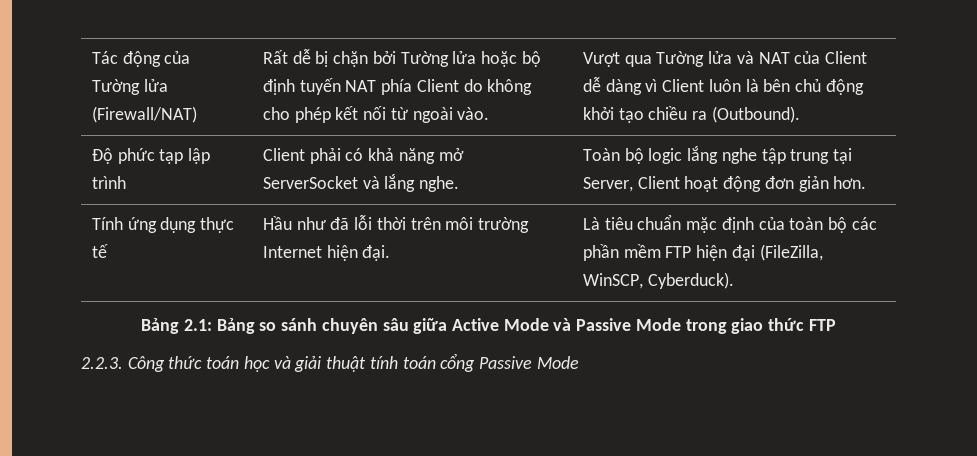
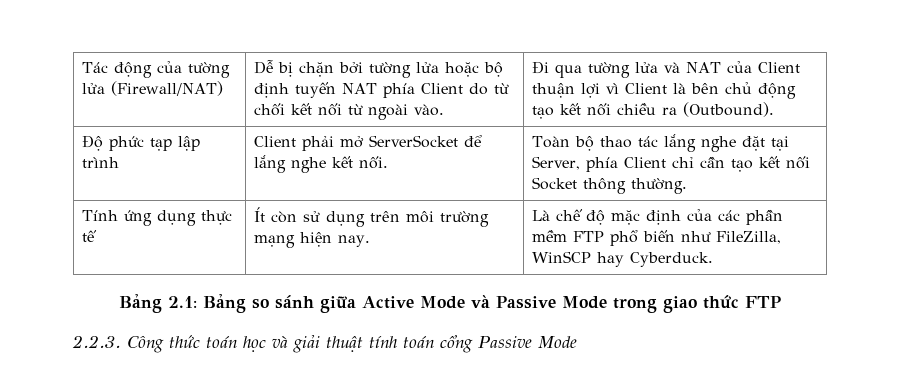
[91,79,140,95] Tường -> [188,62,231,78] tường
[262,49,311,64] Rất dễ -> [254,60,274,74] Dễ
[400,51,449,67] Tường -> [369,62,412,78] tường
[487,79,533,95] [262,107,331,123] không cho phép -> [494,83,510,94] [254,103,286,116] từ chối
[582,51,705,67] Vượt qua Tường -> [532,61,631,78] Đi qua tường
[582,77,642,95] dễ dàng -> [532,83,601,98] thuận lợi
[708,79,741,92] luôn -> (668, 88) none
[582,107,644,123] khởi tạo -> [532,103,612,119] tạo kết nối
[345,148,464,164] [262,174,460,192] [582,146,853,164] [582,176,867,192] có khả năng mở ServerSocket và lắng nghe. | Toàn bộ logic lắng nghe tập trung tại Server, Client hoạt động đơn giản hơn. -> [340,135,483,148] [254,155,389,173] [532,134,790,152] [532,156,811,172] [532,177,688,194] mở ServerSocket để lắng nghe kết nối. | Toàn bộ thao tác lắng nghe đặt tại Server, phía Client chỉ cần tạo kết nối Socket thông thường.
[262,215,530,233] [262,245,391,261] Hầu như đã lỗi thời trên môi trường Internet hiện đại. -> [254,207,490,227] [254,232,371,248] Ít còn sử dụng trên môi trường mạng hiện nay.
[604,214,682,230] tiêu chuẩn -> [556,209,606,225] chế độ
[789,217,848,233] toàn bộ -> (713, 215) none
[696,244,823,261] [582,272,734,289] hiện đại (FileZilla, WinSCP, Cyberduck). -> [610,230,782,246] [532,251,714,267] phổ biến như FileZilla, WinSCP hay Cyberduck.
[321,318,409,334] chuyên sâu -> (314, 302) none

